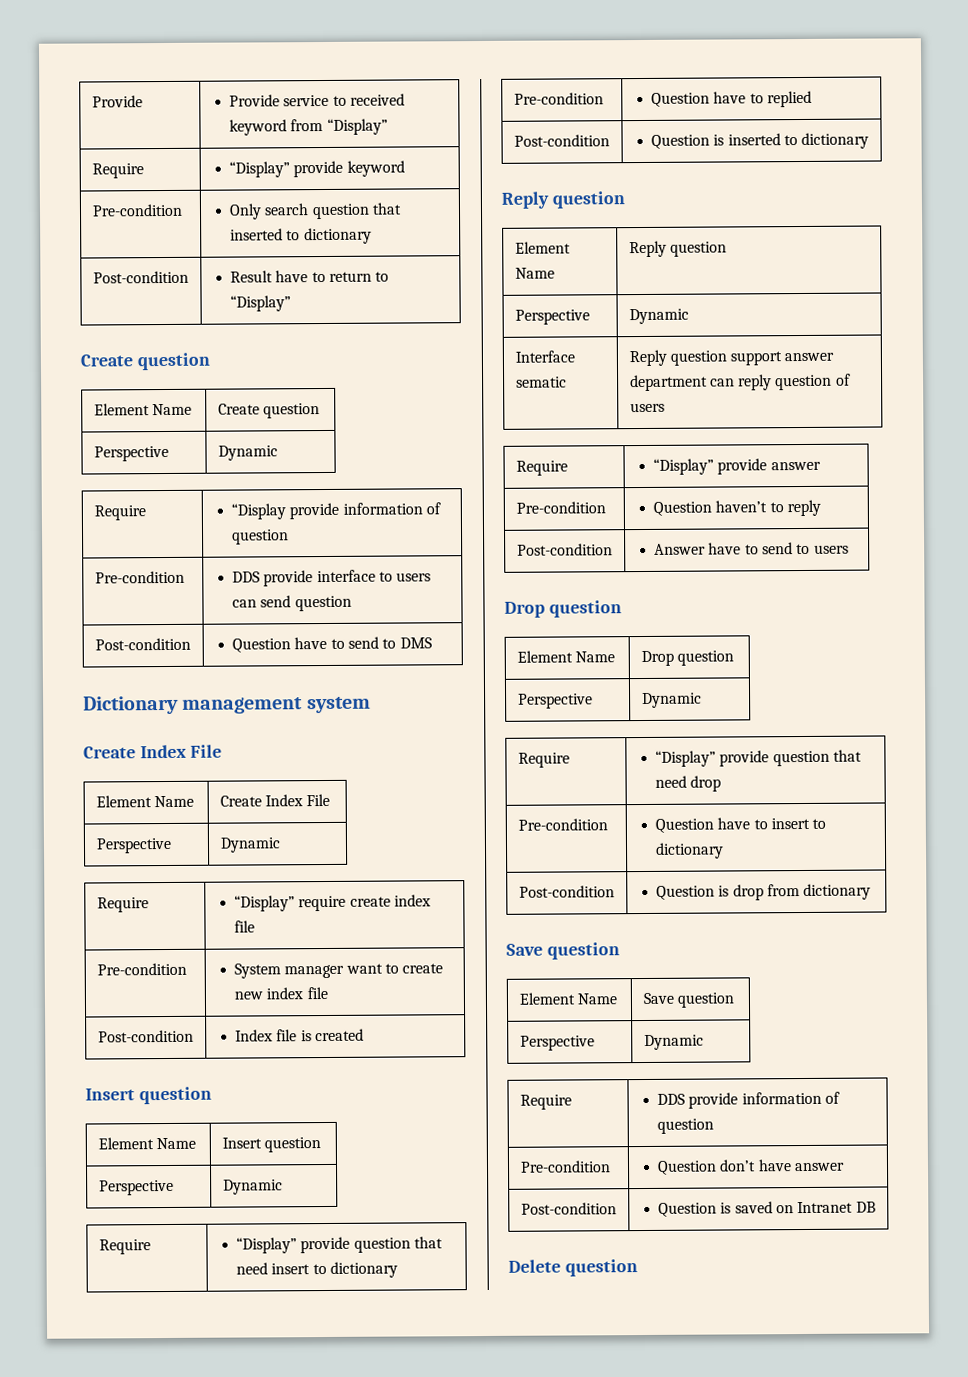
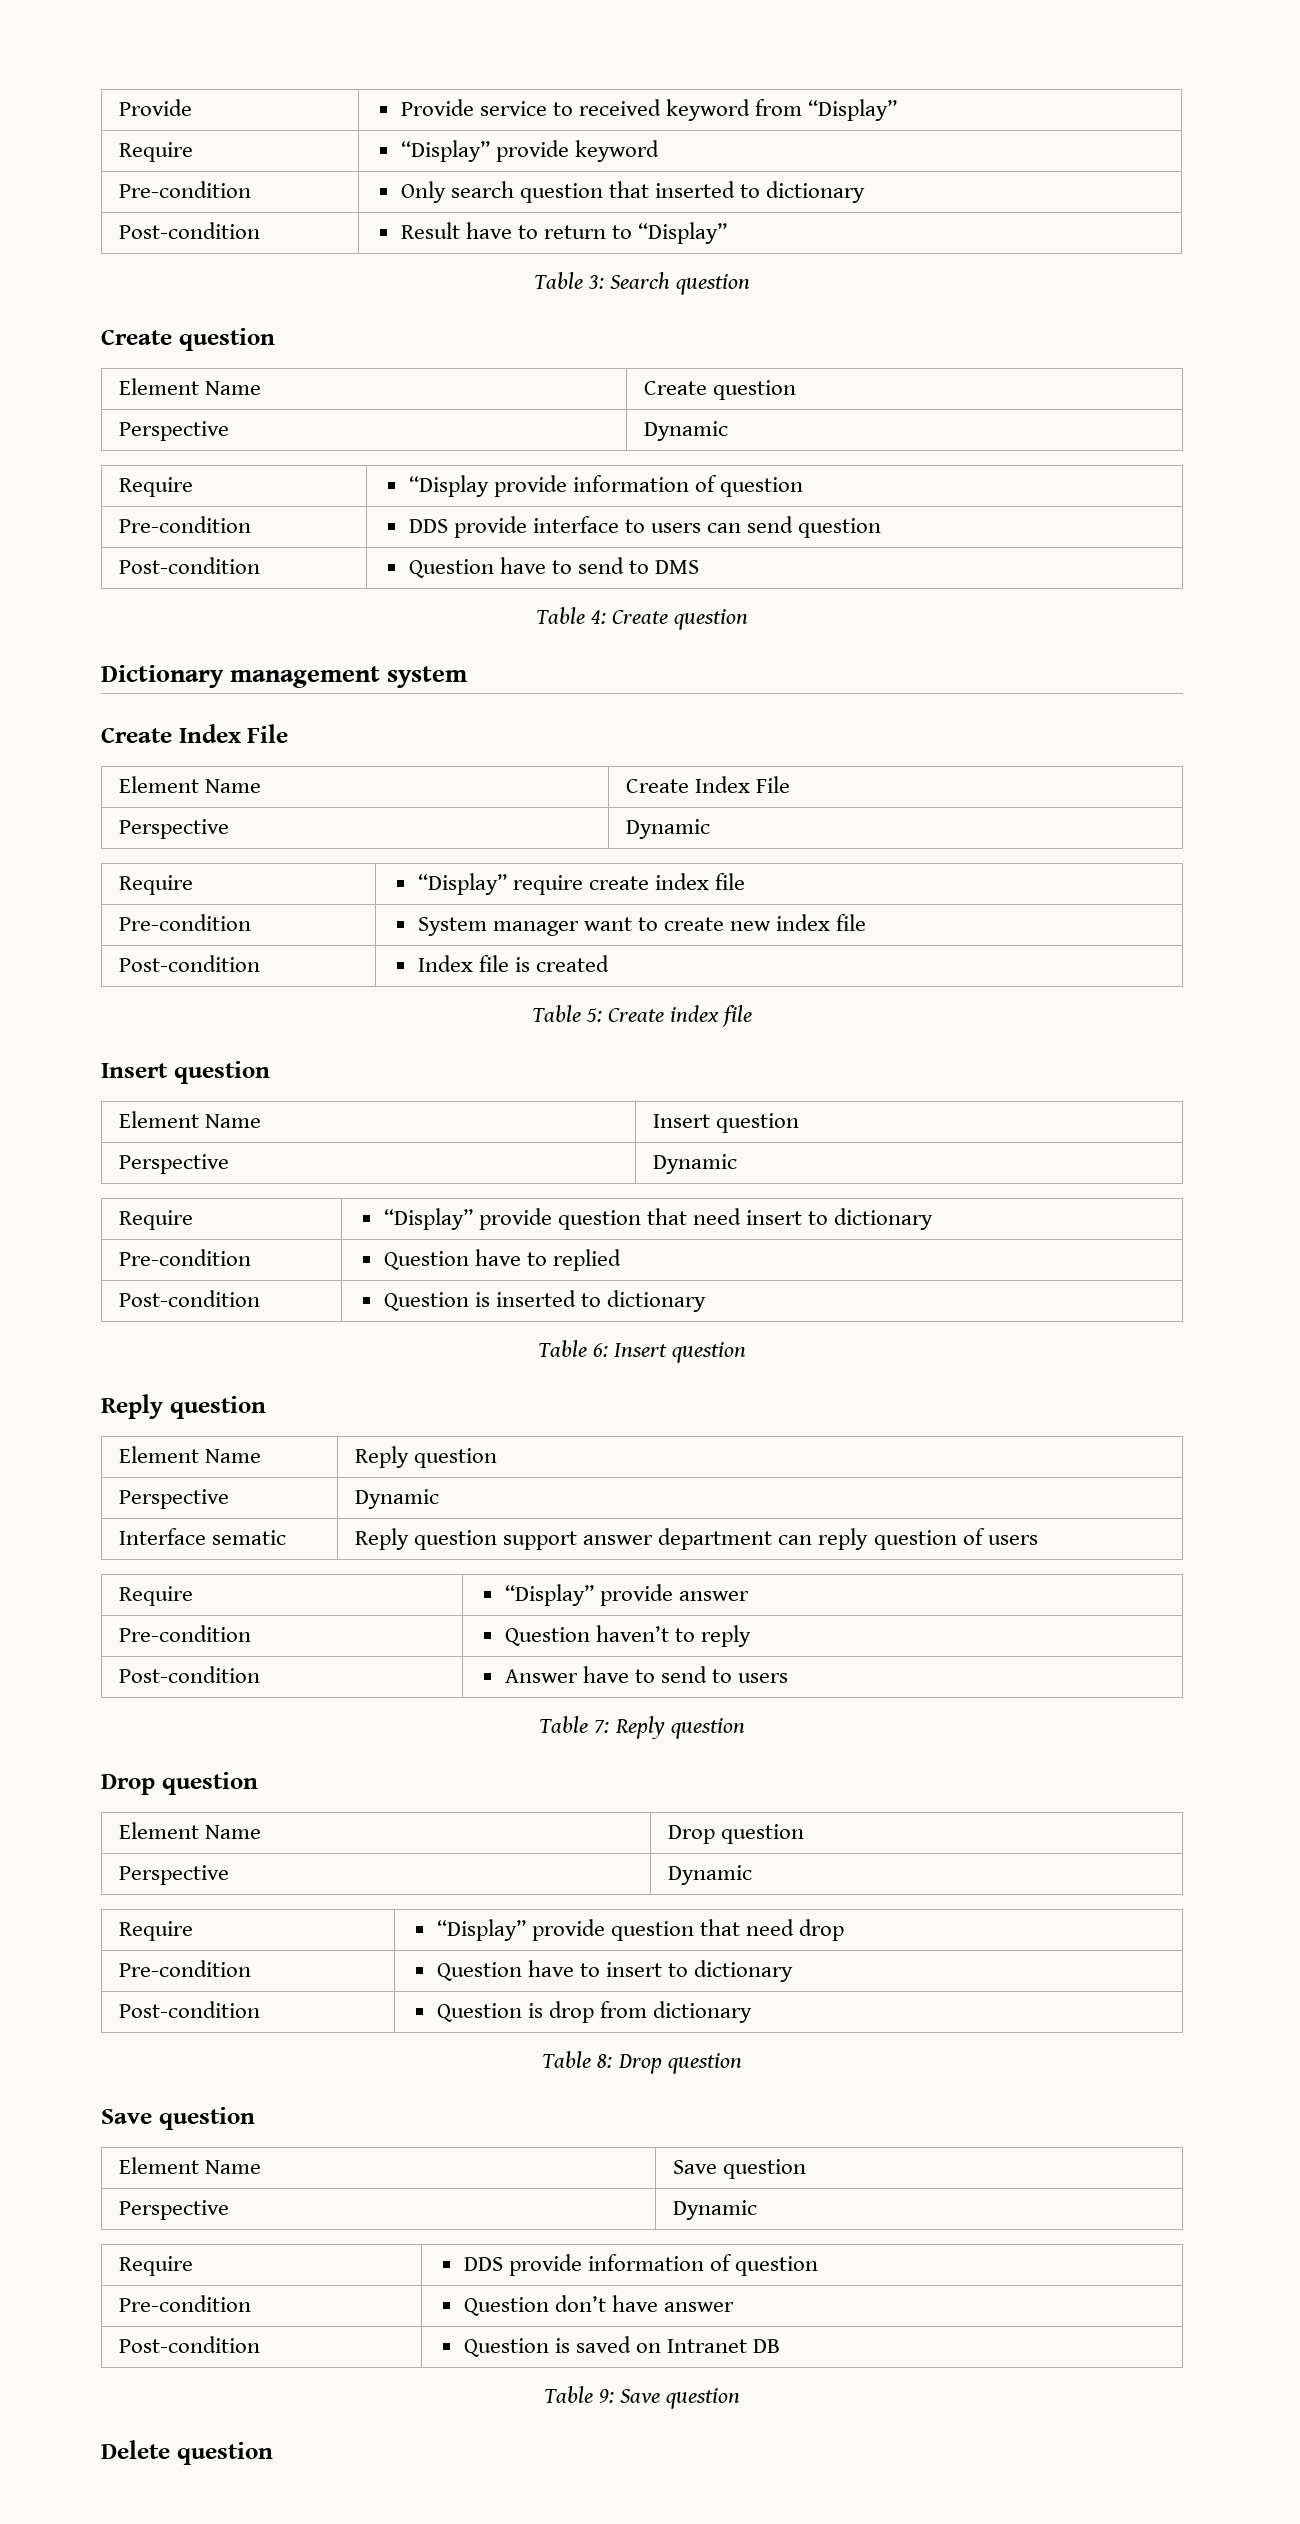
(292, 303) none -> [533,272,751,295] // Table 3: Search question
(432, 643) none -> [535,607,749,630] // Table 4: Create question
(365, 1035) none -> [531,1005,753,1027] // Table 5: Create index file
(870, 140) none -> [537,1340,747,1363] // Table 6: Insert question
(849, 549) none -> [539,1716,745,1739] // Table 7: Reply question
(872, 891) none -> [542,2051,742,2074] // Table 8: Drop question
(876, 1207) none -> [543,2386,741,2409] // Table 9: Save question

